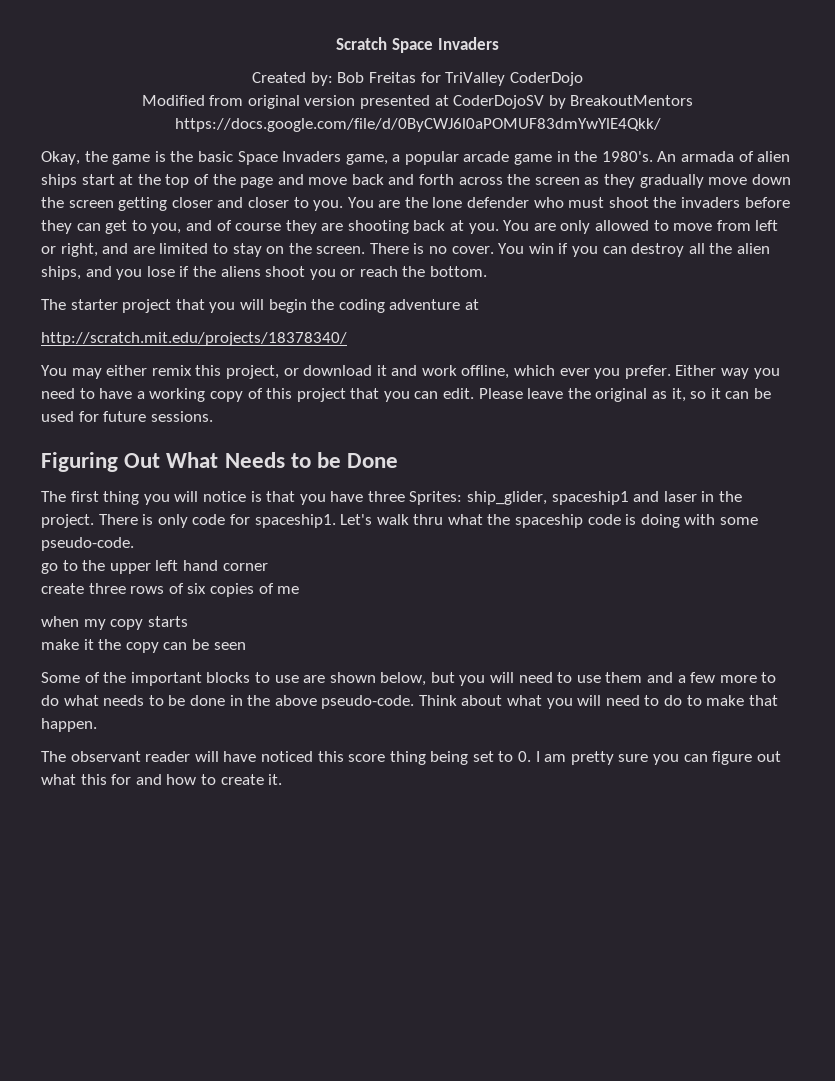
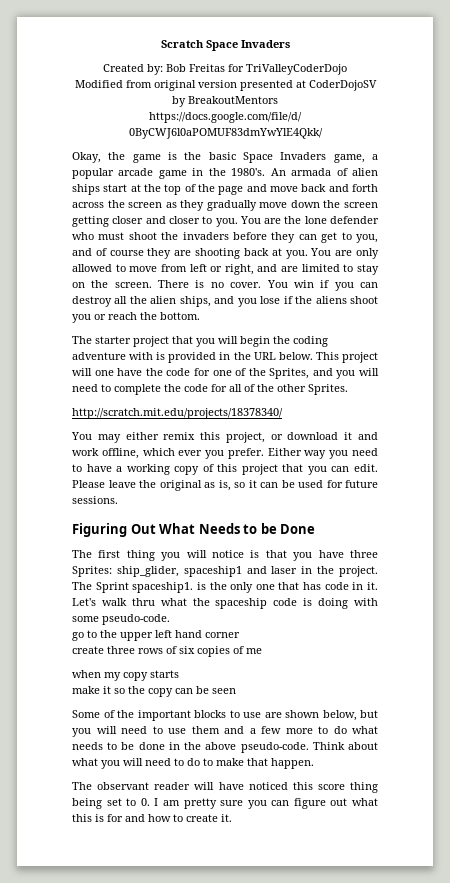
[445,72,583,86] TriValley CoderDojo -> [246,64,347,75] TriValleyCoderDojo
[464,299,479,310] at -> [129,352,378,363] [72,368,379,379] [72,384,348,395] with is provided in the URL below. This project will one have the code for one of the Sprites, and you will need to complete the code for all of the other Sprites.
[671,388,686,402] it, -> [218,480,231,491] is,
[98,514,336,528] There is only code for spaceship1. -> [72,582,378,593] The Sprint spaceship1. is the only one that has code in it.
(94, 644) none -> [114,688,125,694] so
(107, 779) none -> [95,814,104,822] is

